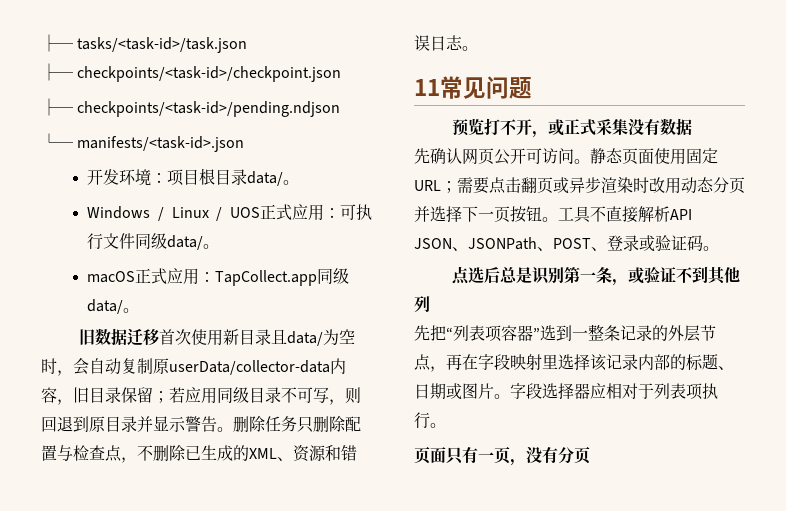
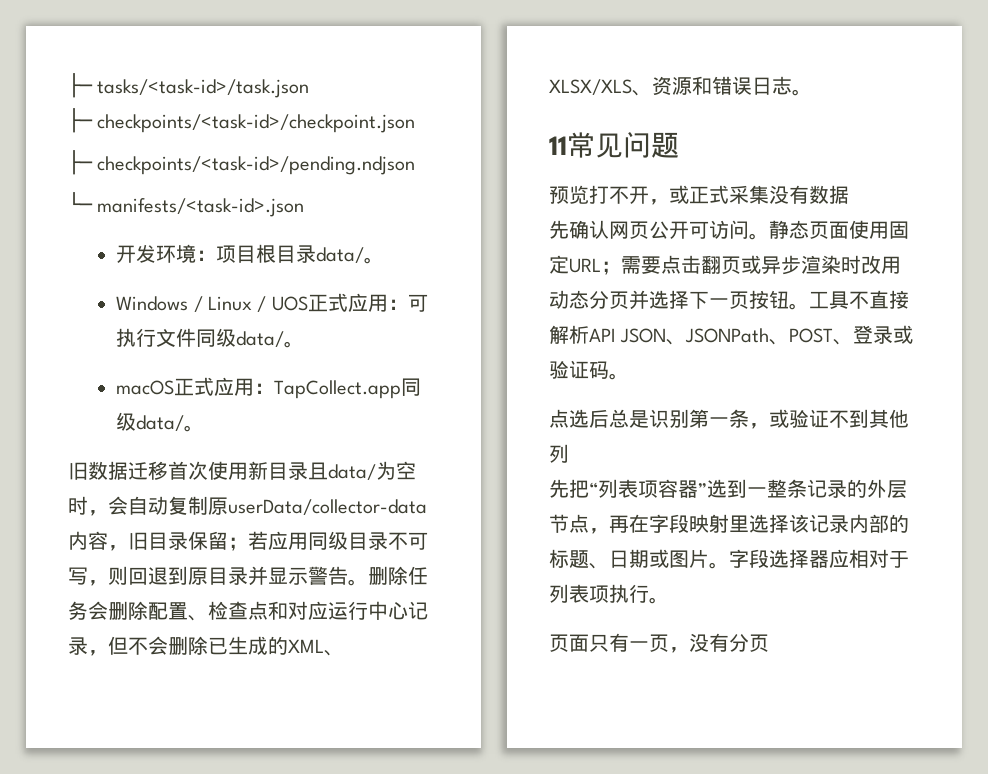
[297,416,313,433] 只 -> [88,601,108,620] 会
[57,445,153,463] 与检查点，不 -> [188,601,428,621] [68,636,168,656] 、检查点和对应运行中心记录，但不会
(293, 459) none -> [549,79,652,96] XLSX/XLS、

